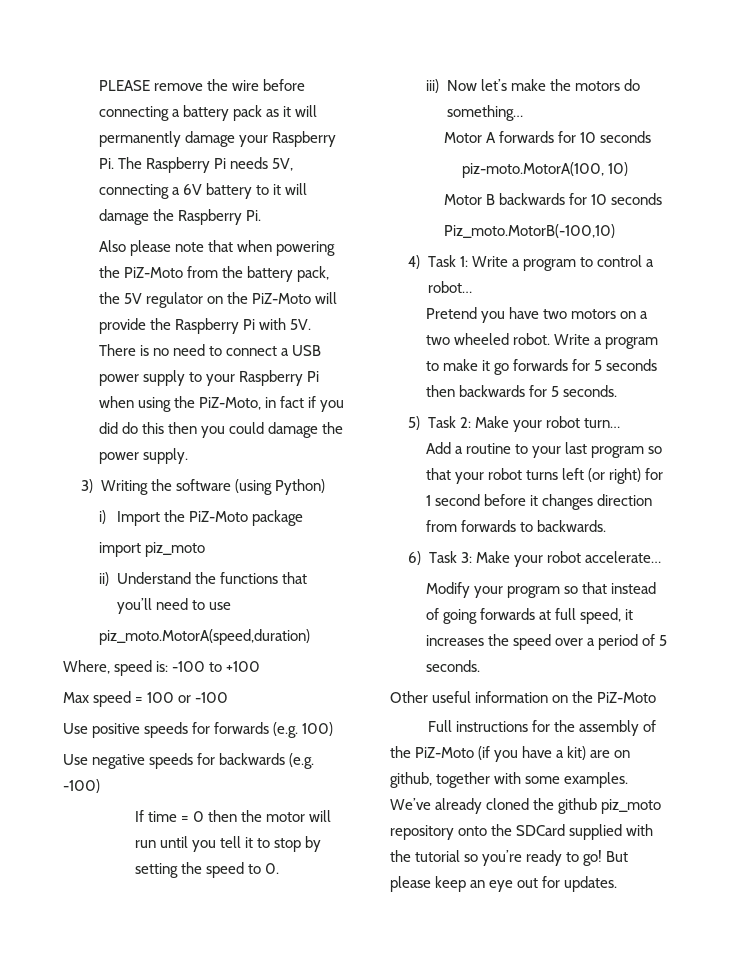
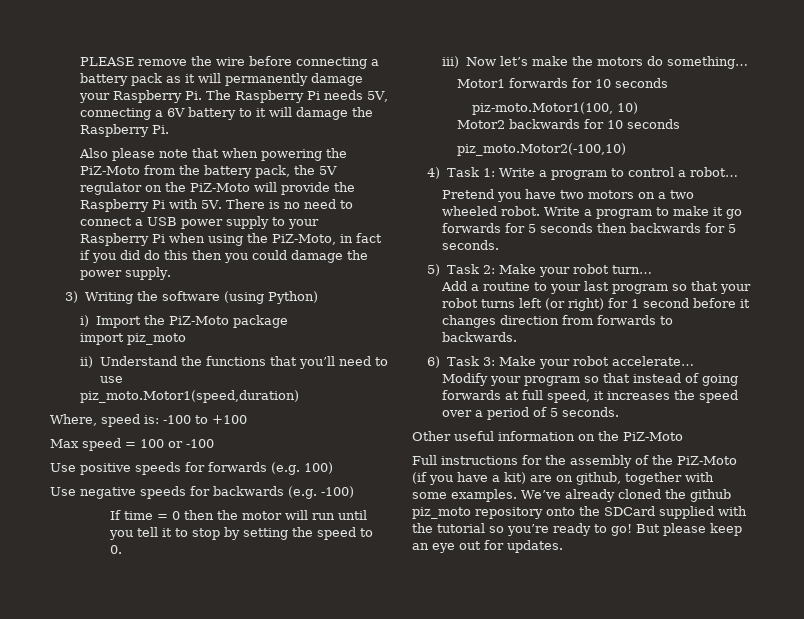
[99,629,311,645] piz_moto.MotorA(speed,duration) -> [80,390,300,403] piz_moto.Motor1(speed,duration)
[444,132,497,143] Motor A -> [457,79,506,88] Motor1
[462,162,605,178] piz-moto.MotorA(100, -> [472,102,614,115] piz-moto.Motor1(100,
[444,194,496,205] Motor B -> [457,120,506,129] Motor2
[444,224,616,238] Piz_moto.MotorB(-100,10) -> [457,143,627,156] piz_moto.Motor2(-100,10)

